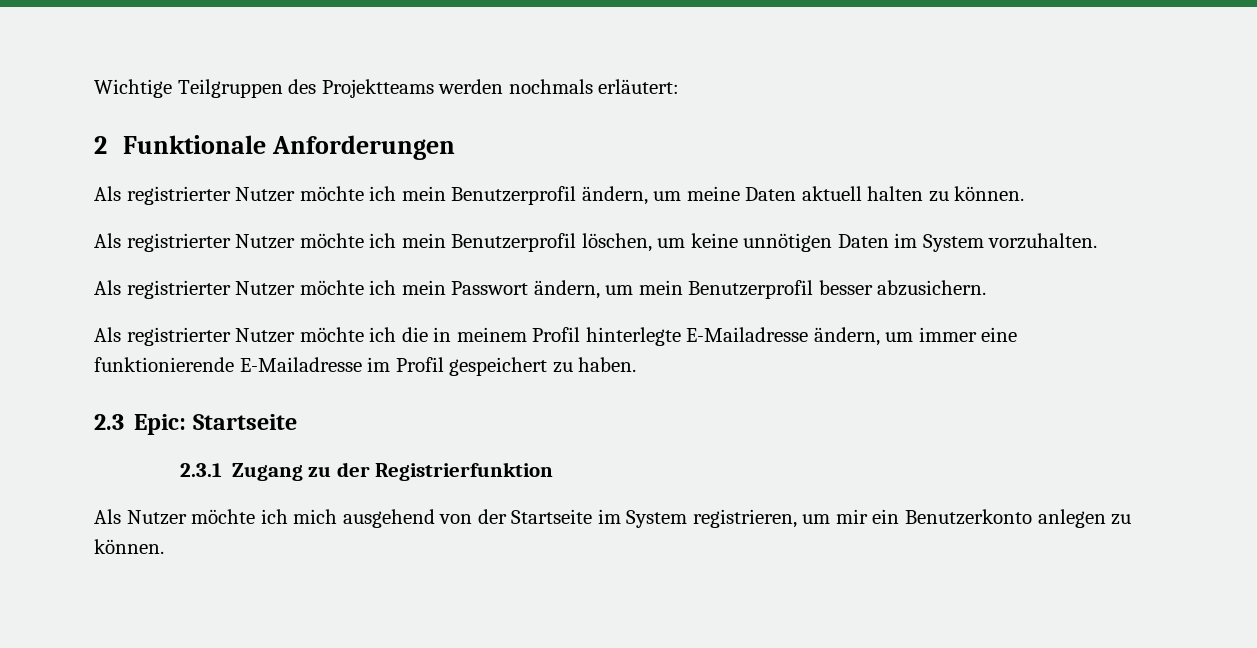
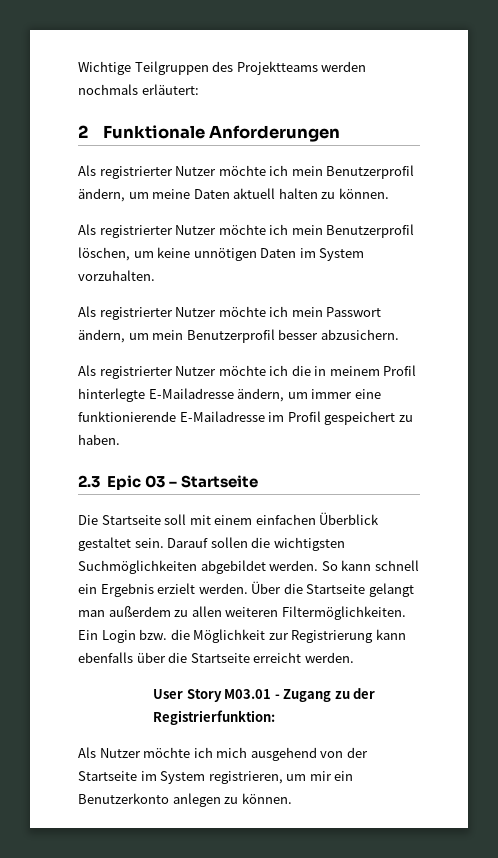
[134,414,297,435] [179,463,222,477] Epic: Startseite // 2.3.1 -> [106,475,258,490] [78,512,380,525] [78,537,345,551] [78,560,419,574] [78,581,414,597] [78,606,406,620] [78,629,406,643] [78,652,354,663] [152,689,280,702] Epic 03 – Startseite // Die Startseite soll mit einem einfachen Überblick gestaltet sein. Darauf sollen die wichtigsten Suchmöglichkeiten abgebildet werden. So kann schnell ein Ergebnis erzielt werden. Über die Startseite gelangt man außerdem zu allen weiteren Filtermöglichkeiten. Ein Login bzw. die Möglichkeit zur Registrierung kann ebenfalls über die Startseite erreicht werden. // User Story M03.01 -
[375,462,554,481] Registrierfunktion -> [152,710,275,725] Registrierfunktion:

